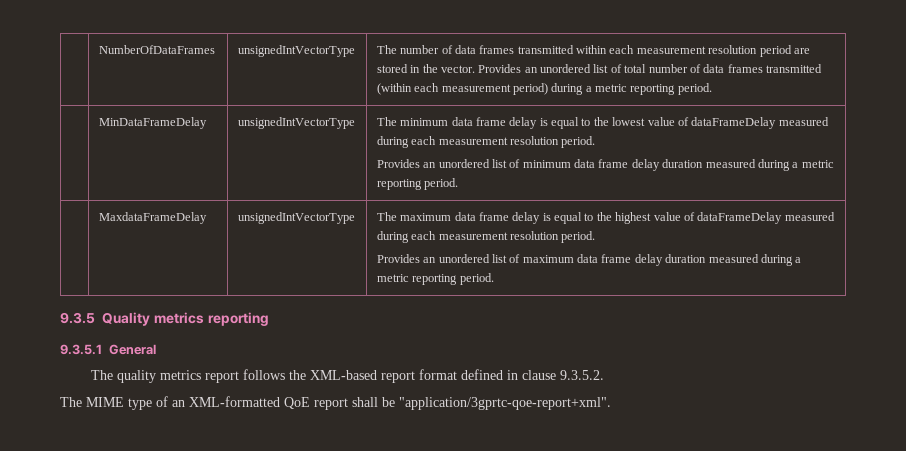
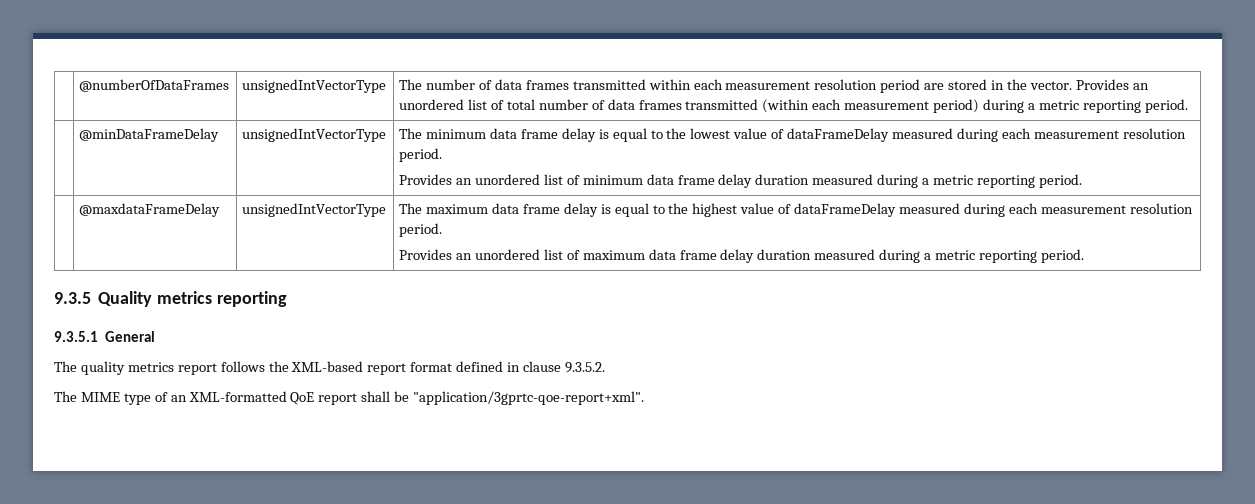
[98,45,215,54] | NumberOfDataFrames -> [79,79,230,92] | @numberOfDataFrames
[98,117,207,129] MinDataFrameDelay -> [79,128,220,142] @minDataFrameDelay
[98,212,207,224] MaxdataFrameDelay -> [79,203,221,217] @maxdataFrameDelay

